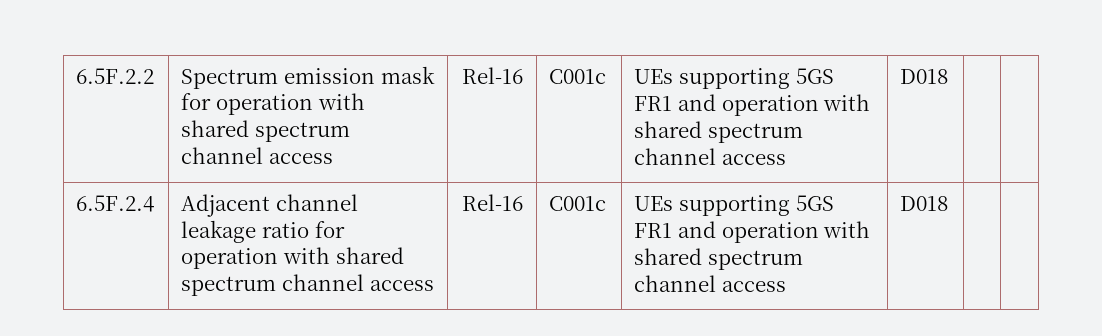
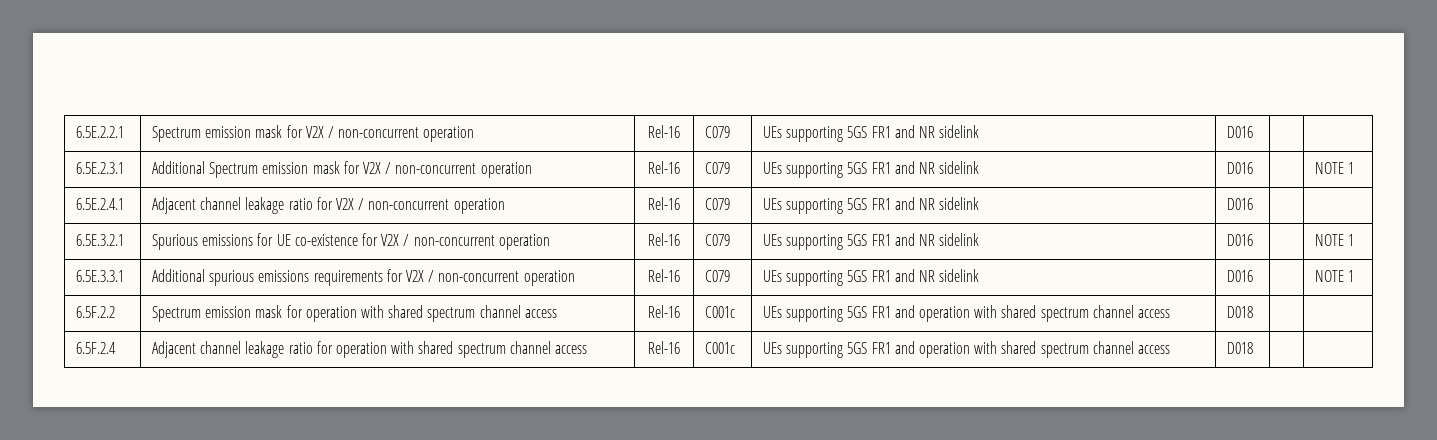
(76, 76) none -> [76,126,125,138] [152,125,475,142] [648,125,680,138] [705,126,731,138] [763,125,980,142] [1227,126,1254,138] [76,162,125,174] [152,161,532,178] [648,161,680,174] [705,162,731,174] [763,161,980,178] [1227,162,1254,174] [1315,162,1355,174] [76,198,125,210] [152,197,505,214] [648,197,680,210] [705,198,731,210] [763,197,980,214] [1227,198,1254,210] [76,234,125,246] [152,233,550,250] [648,233,680,246] [705,234,731,246] [763,233,980,250] [1227,234,1254,246] [1315,234,1355,246] [76,270,125,282] [152,269,575,286] [648,269,680,282] [705,270,731,282] [763,269,980,286] [1227,270,1254,282] [1315,270,1355,282] 6.5E.2.2.1 | Spectrum emission mask for V2X / non-concurrent operation | Rel-16 | C079 | UEs supporting 5GS FR1 and NR sidelink | D016 | | // 6.5E.2.3.1 | Additional Spectrum emission mask for V2X / non-concurrent operation | Rel-16 | C079 | UEs supporting 5GS FR1 and NR sidelink | D016 | | NOTE 1 // 6.5E.2.4.1 | Adjacent channel leakage ratio for V2X / non-concurrent operation | Rel-16 | C079 | UEs supporting 5GS FR1 and NR sidelink | D016 | | // 6.5E.3.2.1 | Spurious emissions for UE co-existence for V2X / non-concurrent operation | Rel-16 | C079 | UEs supporting 5GS FR1 and NR sidelink | D016 | | NOTE 1 // 6.5E.3.3.1 | Additional spurious emissions requirements for V2X / non-concurrent operation | Rel-16 | C079 | UEs supporting 5GS FR1 and NR sidelink | D016 | | NOTE 1 //

